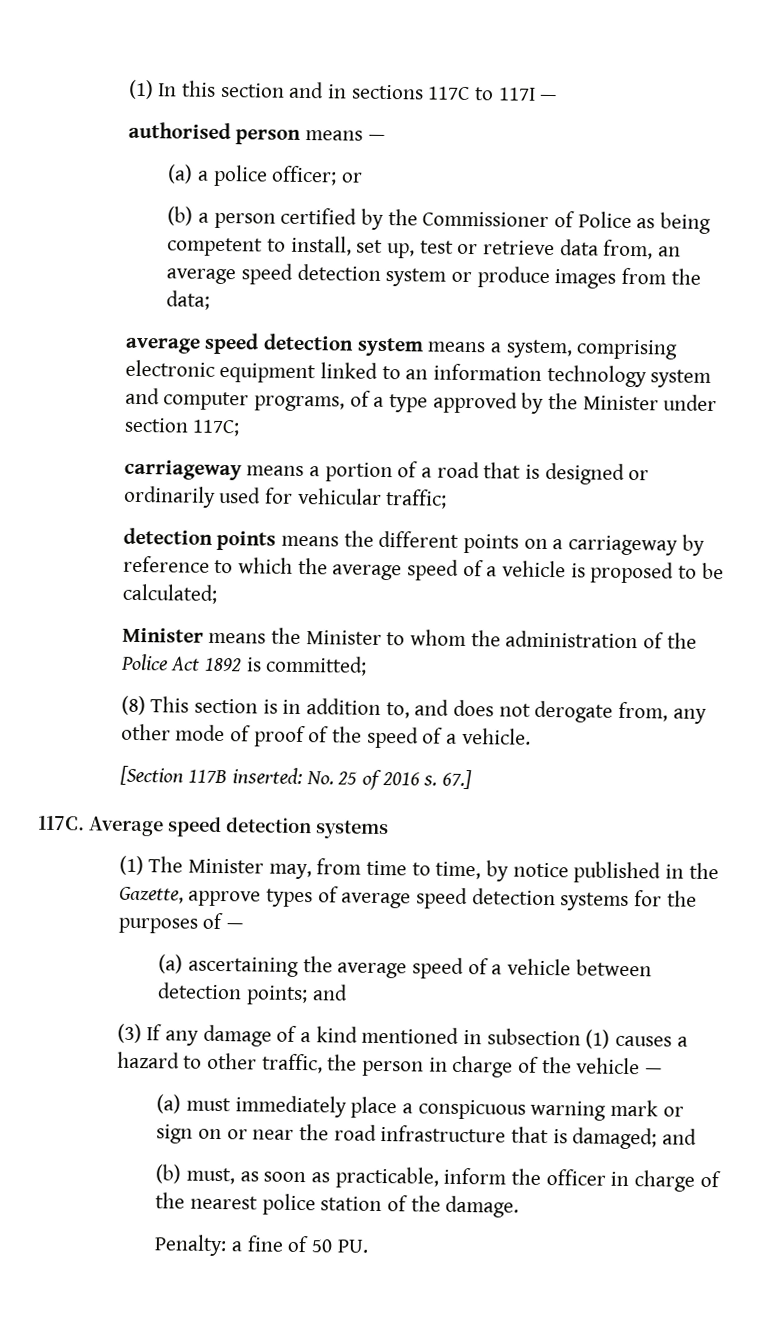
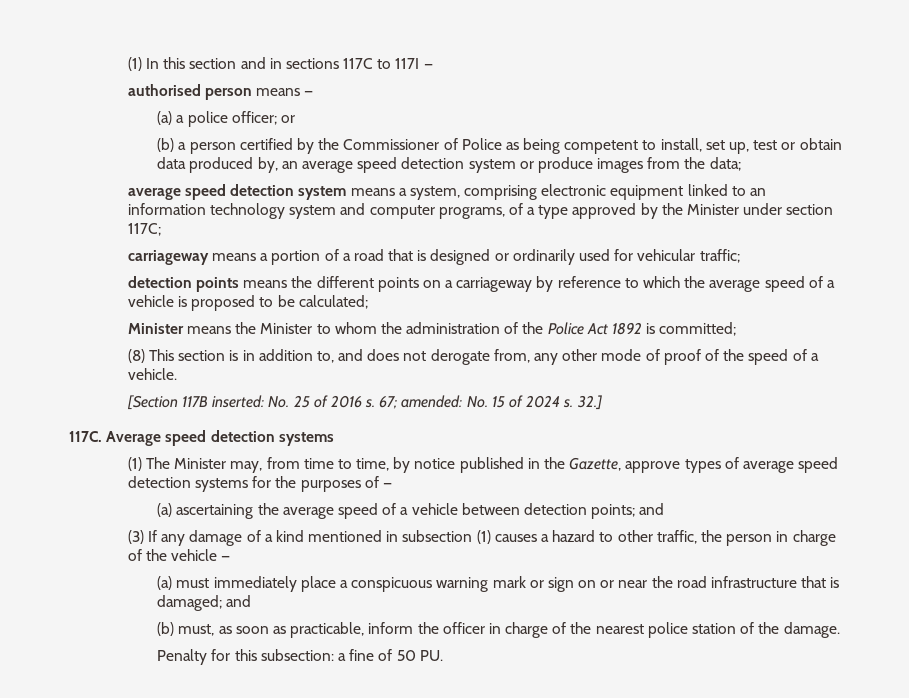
[483,239,654,260] retrieve data from, -> [799,138,842,150] [157,157,278,173] obtain data produced by,
[441,769,472,790] 67.] -> [379,395,602,410] 67; amended: No. 15 of 2024 s. 32.]
[154,1234,228,1257] Penalty: -> [157,649,334,665] Penalty for this subsection:

